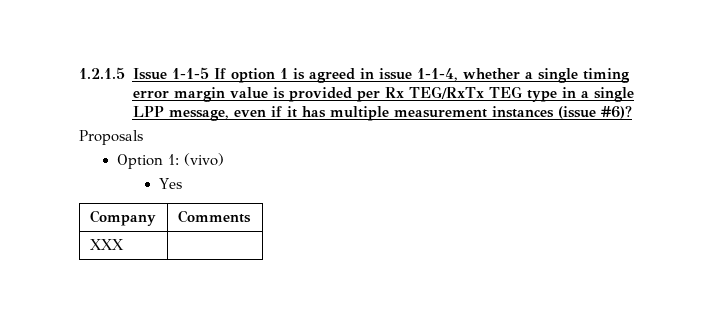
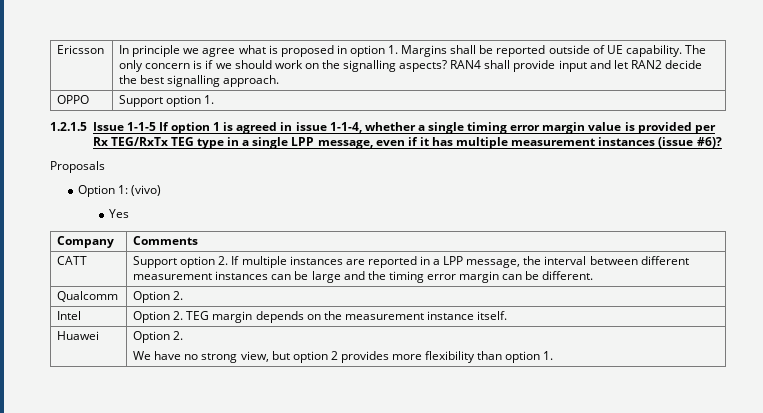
(79, 73) none -> [57,45,105,54] [119,45,706,57] [119,60,702,72] [119,75,280,87] [57,95,90,104] [119,95,215,107] Ericsson | In principle we agree what is proposed in option 1. Margins shall be reported outside of UE capability. The only concern is if we should work on the signalling aspects? RAN4 shall provide input and let RAN2 decide the best signalling approach. // OPPO | Support option 1. //
[89,239,124,250] XXX | -> [57,256,88,265] [133,256,689,268] [133,271,594,283] [57,291,119,302] [133,291,184,303] [57,311,82,320] [133,311,508,323] [57,331,100,340] [133,331,184,343] [133,351,554,363] CATT | Support option 2. If multiple instances are reported in a LPP message, the interval between different measurement instances can be large and the timing error margin can be different. // Qualcomm | Option 2. // Intel | Option 2. TEG margin depends on the measurement instance itself. // Huawei | Option 2. // We have no strong view, but option 2 provides more flexibility than option 1.

